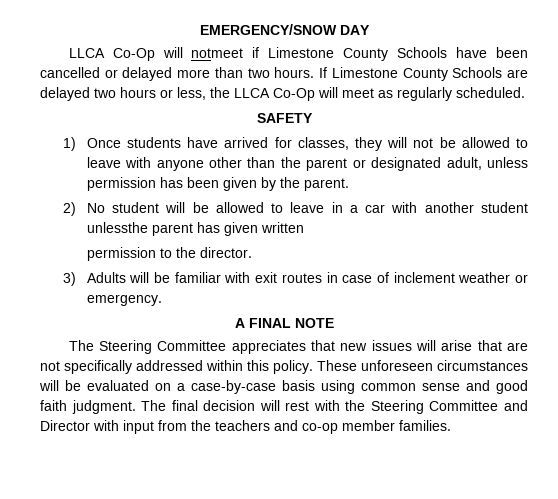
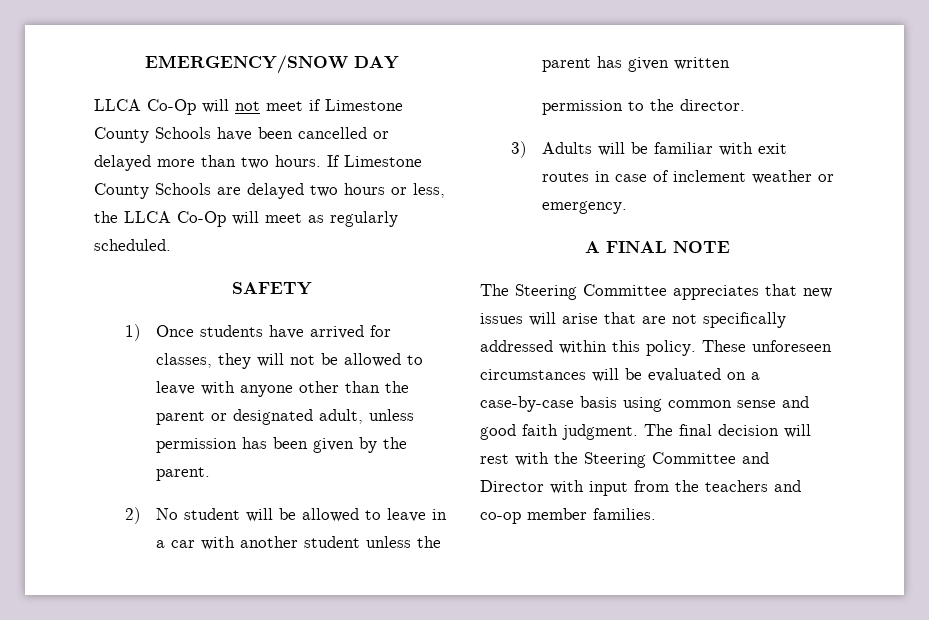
[191,48,244,58] notmeet -> [235,101,303,111] not meet
[86,222,148,233] unlessthe -> [366,536,442,548] unless the

